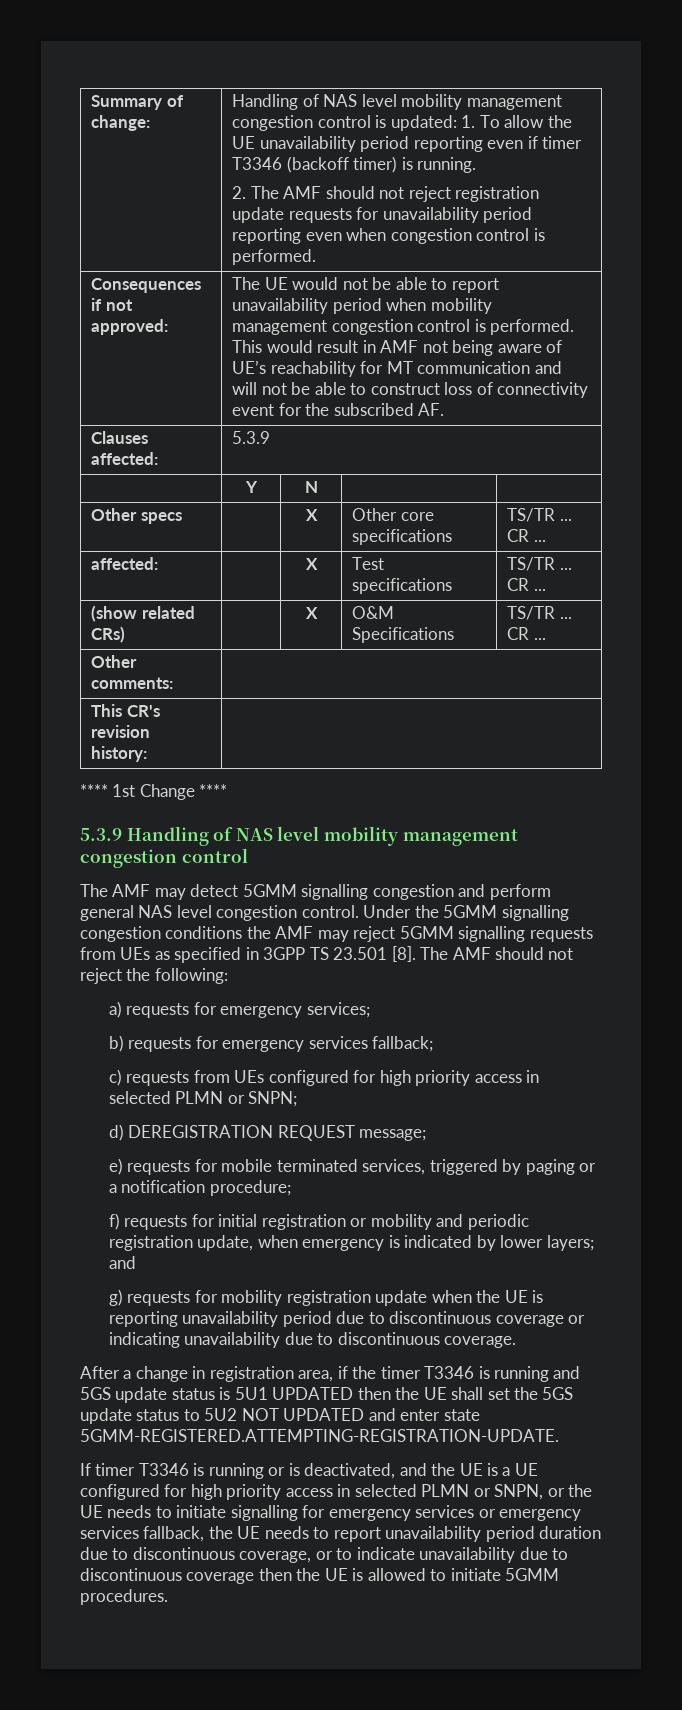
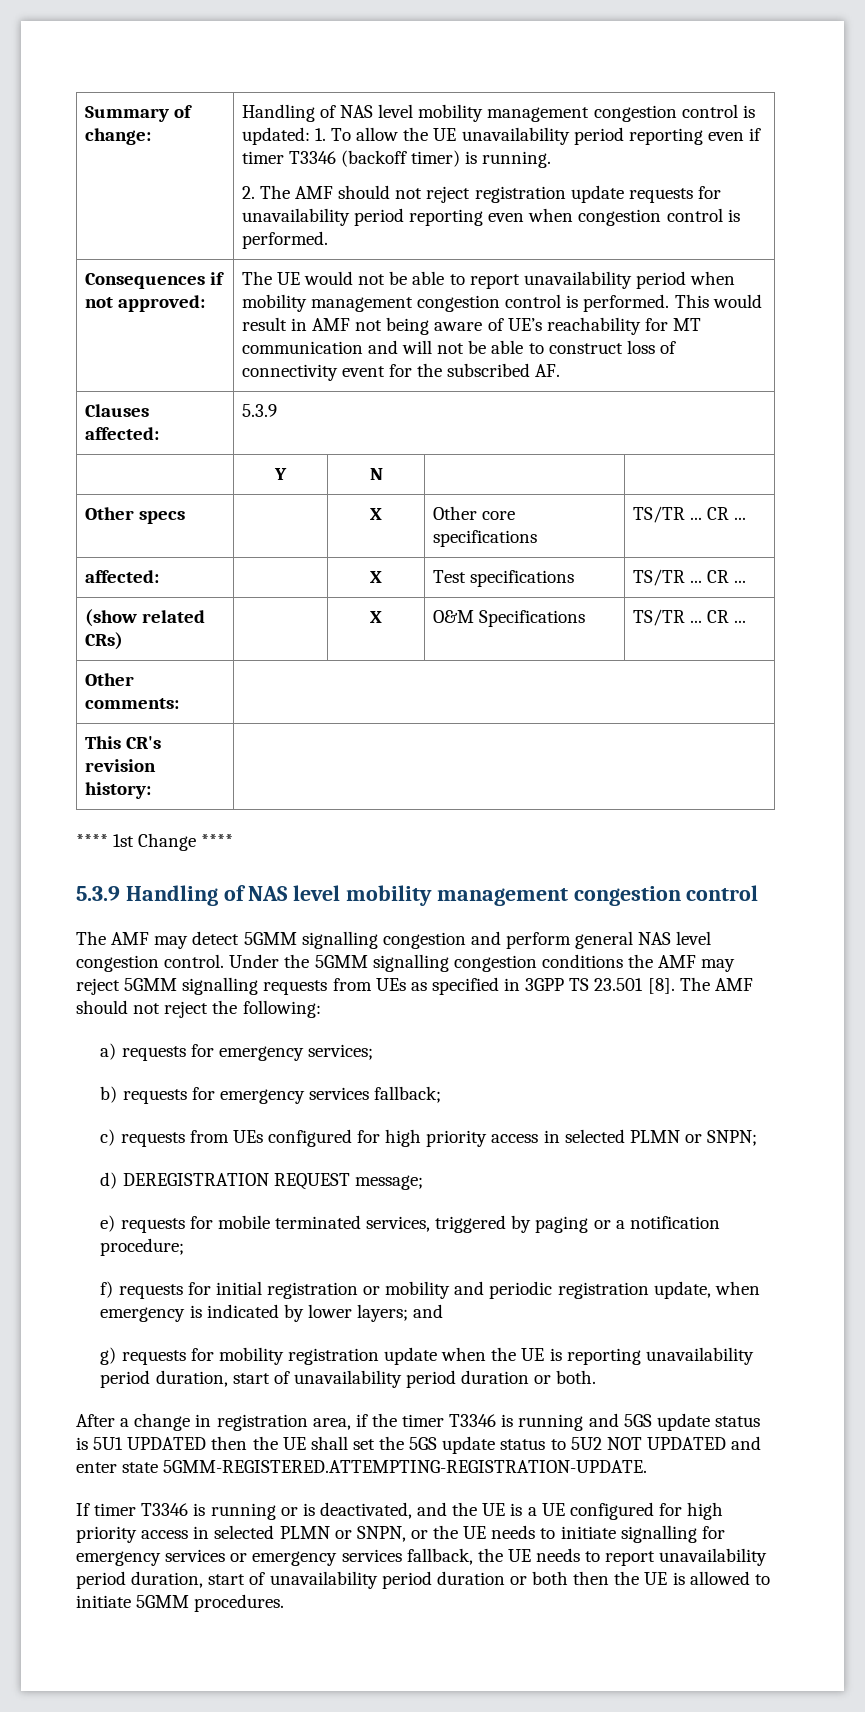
[336,1311,586,1327] [109,1332,517,1348] due to discontinuous coverage or indicating unavailability due to discontinuous coverage. -> [155,1370,597,1388] duration, start of unavailability period duration or both.
[539,1526,602,1539] [80,1547,569,1563] [80,1568,255,1584] duration due to discontinuous coverage, or to indicate unavailability due to discontinuous coverage -> [131,1571,569,1589] duration, start of unavailability period duration or both

